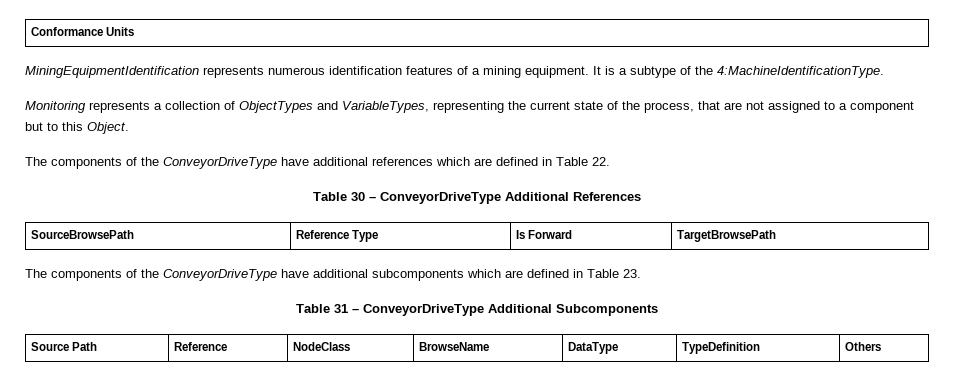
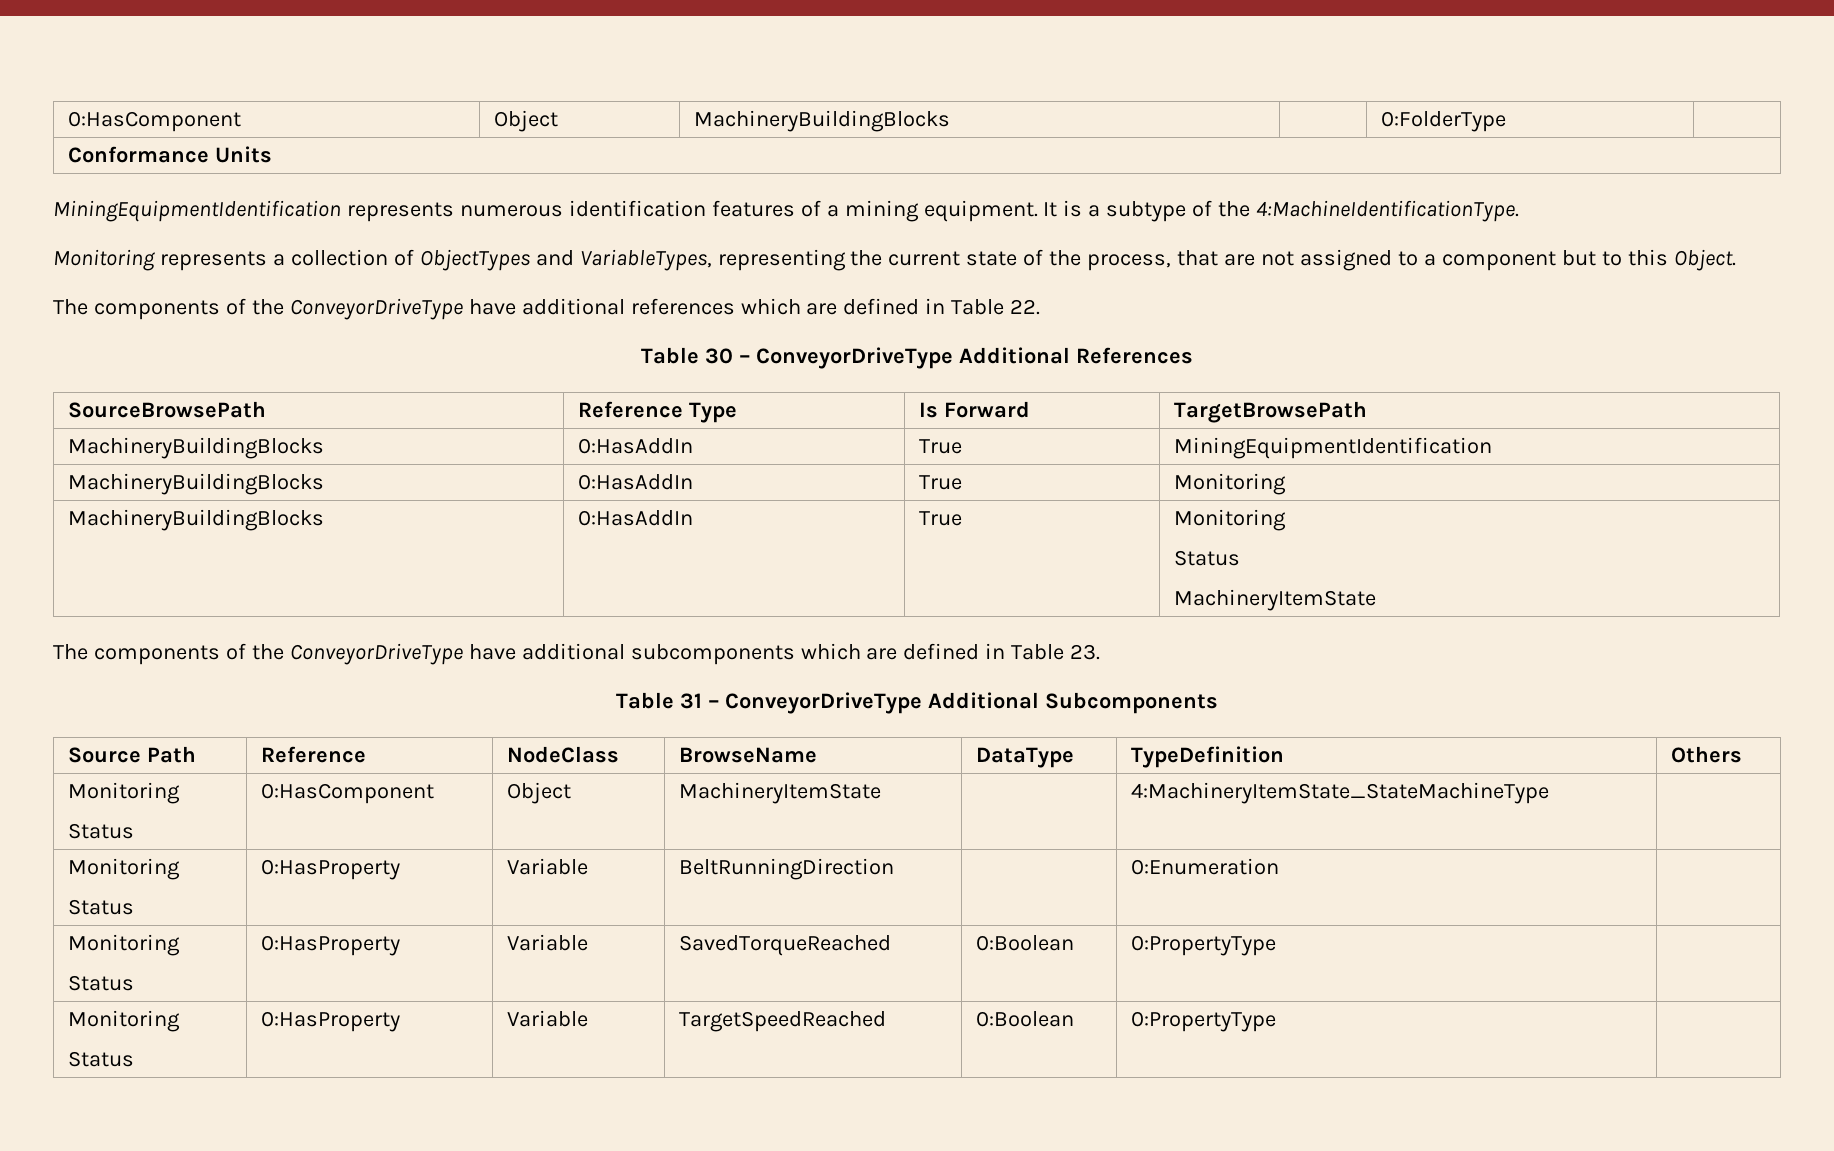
(31, 31) none -> [68,111,242,132] [494,110,559,132] [694,110,951,132] [1381,111,1507,132] 0:HasComponent | Object | MachineryBuildingBlocks | | 0:FolderType | //
(777, 236) none -> [68,437,325,459] [578,438,694,454] [919,439,963,454] [1174,437,1493,459] [68,473,325,495] [578,474,694,490] [919,475,963,490] [1174,473,1287,495] [68,509,325,531] [578,510,694,526] [919,511,963,526] [1174,509,1287,531] [1174,550,1241,566] [1174,589,1377,611] // MachineryBuildingBlocks | 0:HasAddIn | True | MiningEquipmentIdentification // MachineryBuildingBlocks | 0:HasAddIn | True | Monitoring // MachineryBuildingBlocks | 0:HasAddIn | True | Monitoring // Status // MachineryItemState
(882, 346) none -> [68,782,181,804] [68,823,135,839] [261,783,435,804] [507,782,572,804] [679,782,882,804] [1131,782,1550,804] [68,858,181,880] [68,899,135,915] [261,859,401,880] [507,858,589,875] [679,858,895,880] [1131,858,1280,875] [68,934,181,956] [68,975,135,991] [261,935,401,956] [507,934,589,951] [679,935,892,956] [976,935,1075,951] [1131,935,1277,956] [68,1010,181,1032] [68,1051,135,1067] [261,1011,401,1032] [507,1010,589,1027] [679,1011,887,1032] [976,1011,1075,1027] [1131,1011,1277,1032] // Monitoring // Status | 0:HasComponent | Object | MachineryItemState | | 4:MachineryItemState_StateMachineType | // Monitoring // Status | 0:HasProperty | Variable | BeltRunningDirection | | 0:Enumeration | // Monitoring // Status | 0:HasProperty | Variable | SavedTorqueReached | 0:Boolean | 0:PropertyType | // Monitoring // Status | 0:HasProperty | Variable | TargetSpeedReached | 0:Boolean | 0:PropertyType |

